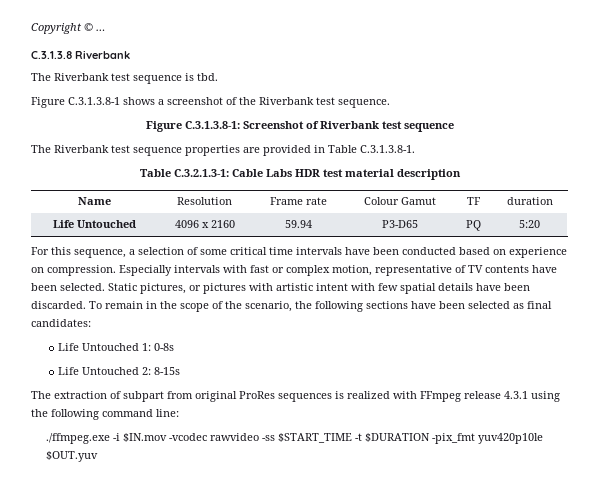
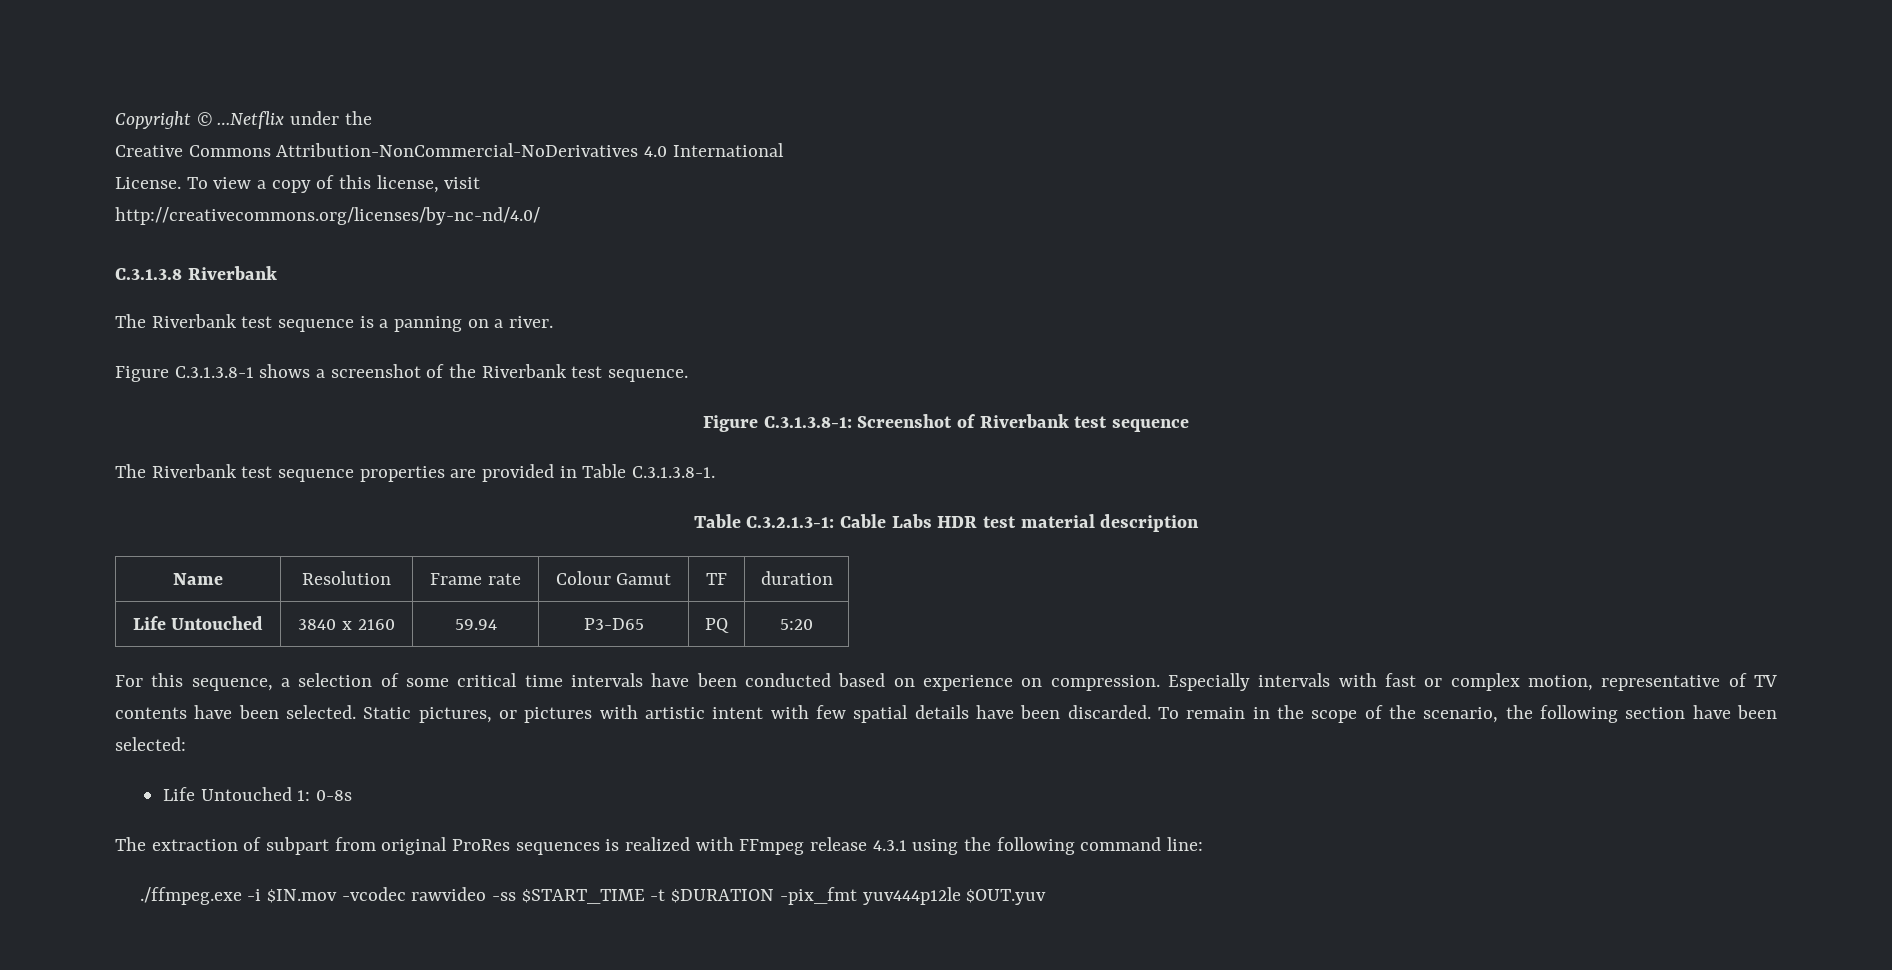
[96,29,105,31] … -> [217,111,372,129] [115,143,784,157] [115,175,481,193] [115,207,540,225] …Netflix under the // Creative Commons Attribution-NonCommercial-NoDerivatives 4.0 International // License. To view a copy of this license, visit // http://creativecommons.org/licenses/by-nc-nd/4.0/
[197,73,218,81] tbd. -> [379,316,554,332] a panning on a river.
[174,220,199,228] 4096 -> [298,619,337,630] 3840
[366,301,552,309] [31,319,91,327] sections have been selected as final candidates: -> [1625,705,1777,719] [115,737,186,751] section have been selected:
[58,367,181,375] // Life Untouched 2: 8-15s -> (352, 795) none
[478,433,544,444] yuv420p10le -> [862,887,961,905] yuv444p12le

